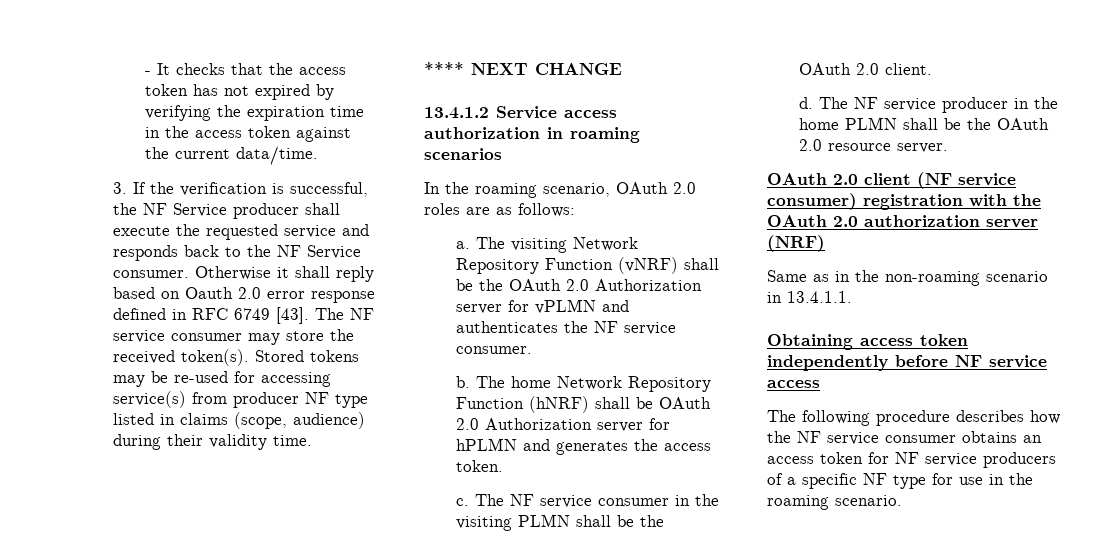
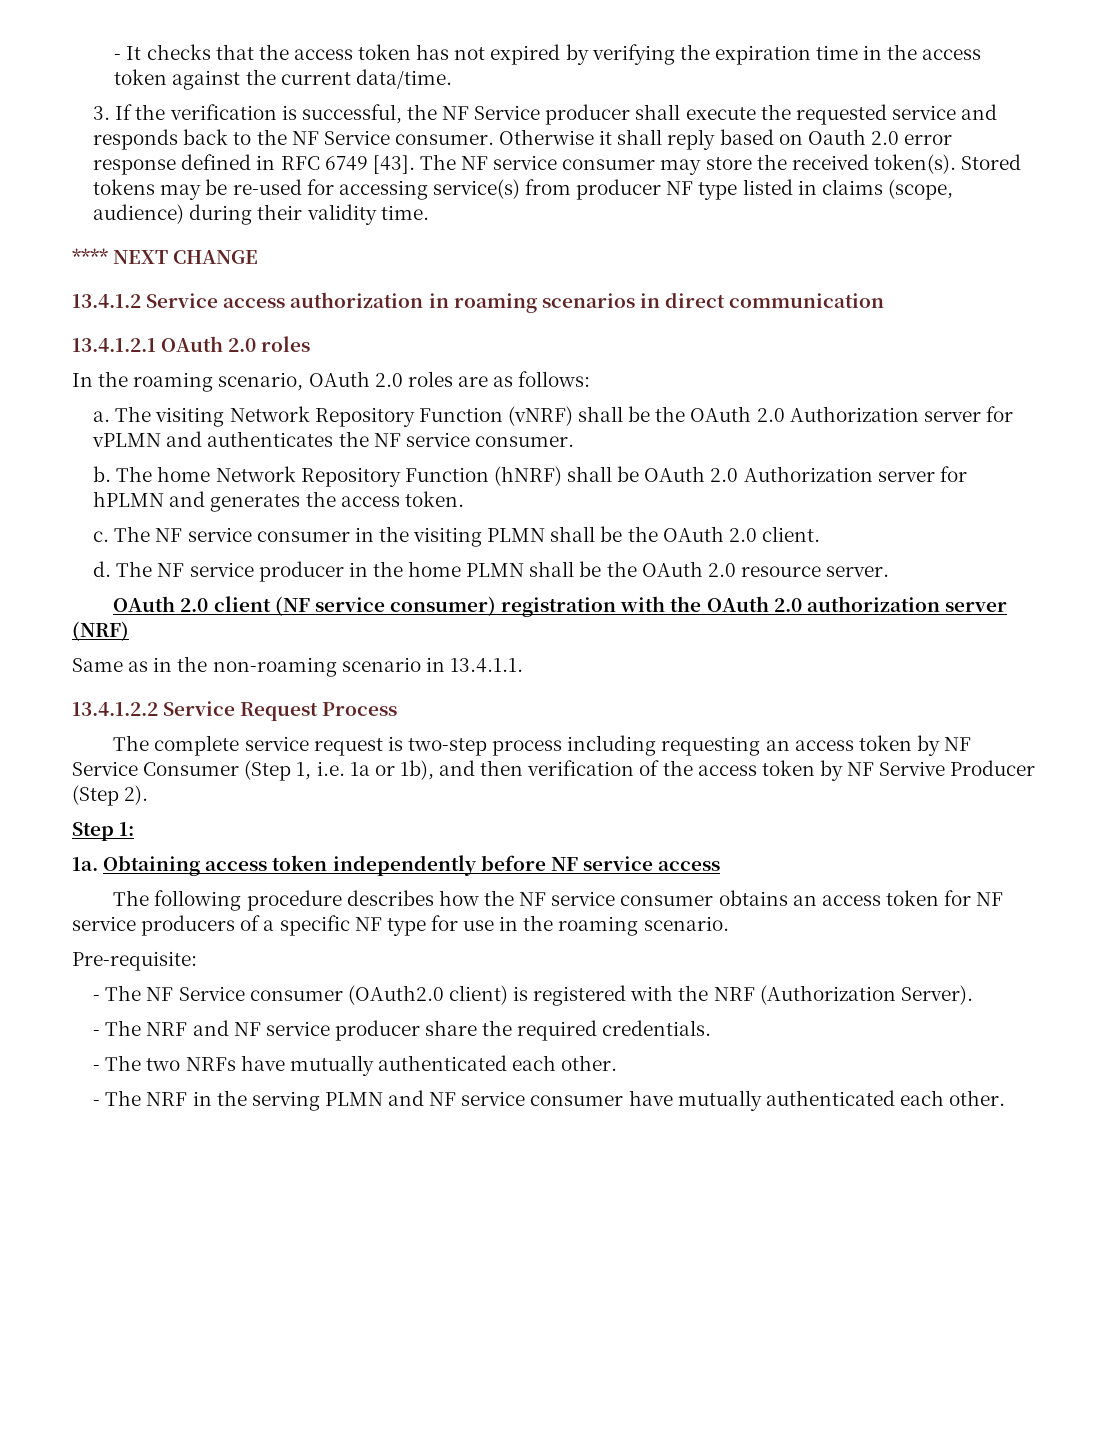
(502, 154) none -> [639,292,885,308] [72,336,311,352] in direct communication // 13.4.1.2.1 OAuth 2.0 roles
(852, 297) none -> [72,701,398,721] [113,735,972,756] [72,760,1036,781] [72,785,149,806] [72,822,135,841] [72,857,98,871] 13.4.1.2.2 Service Request Process // The complete service request is two-step process including requesting an access token by NF Service Consumer (Step 1, i.e. 1a or 1b), and then verification of the access token by NF Servive Producer (Step 2). // Step 1: // 1a.
(902, 500) none -> [72,951,197,971] [93,985,973,1006] [93,1020,712,1041] [93,1055,618,1076] [93,1090,1006,1111] // Pre-requisite: // - The NF Service consumer (OAuth2.0 client) is registered with the NRF (Authorization Server). // - The NRF and NF service producer share the required credentials. // - The two NRFs have mutually authenticated each other. // - The NRF in the serving PLMN and NF service consumer have mutually authenticated each other.

